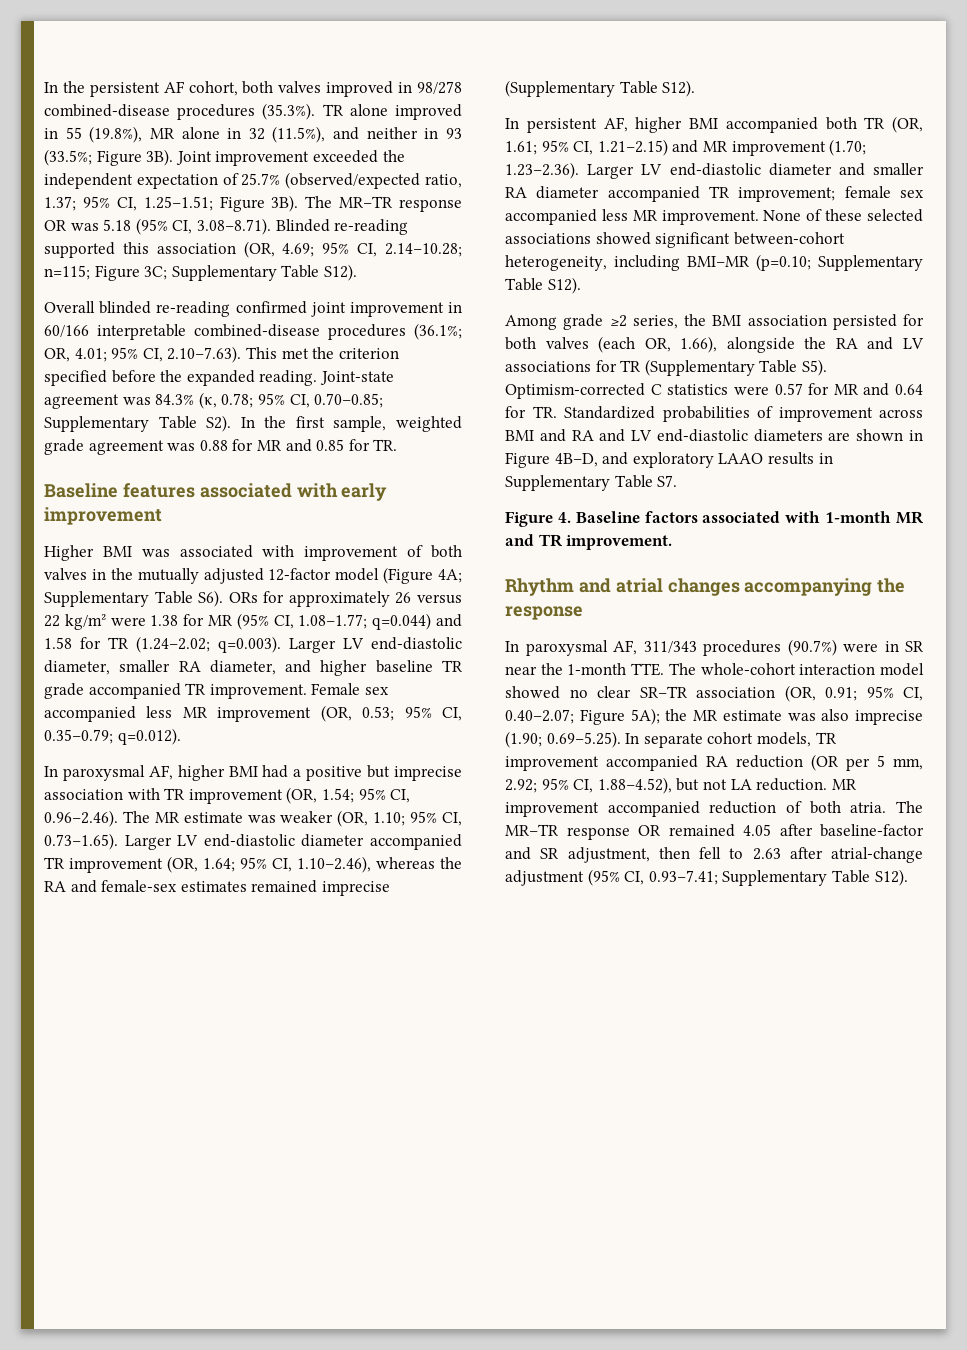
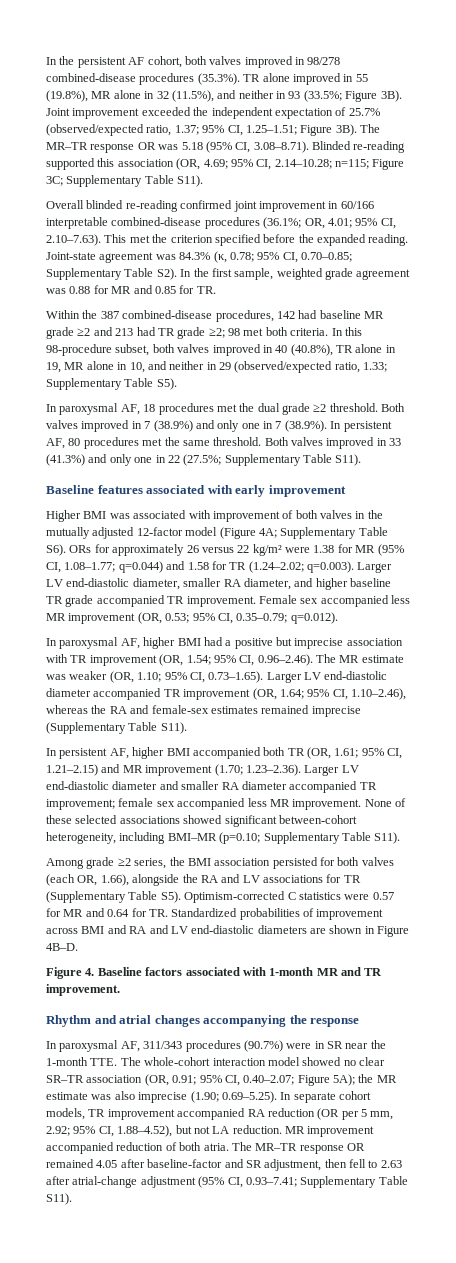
[323,264,357,281] S12). -> [177,175,204,187] S11).
(398, 445) none -> [46,310,384,322] [46,327,362,339] [46,344,396,356] [46,361,388,373] [46,378,177,390] [46,403,406,415] [46,420,392,432] [46,437,402,449] [46,454,362,466] // Within the 387 combined-disease procedures, 142 had baseline MR grade ≥2 and 213 had TR grade ≥2; 98 met both criteria. In this 98-procedure subset, both valves improved in 40 (40.8%), TR alone in 19, MR alone in 10, and neither in 29 (observed/expected ratio, 1.33; Supplementary Table S5). // In paroxysmal AF, 18 procedures met the dual grade ≥2 threshold. Both valves improved in 7 (38.9%) and only one in 7 (38.9%). In persistent AF, 80 procedures met the same threshold. Both valves improved in 33 (41.3%) and only one in 22 (27.5%; Supplementary Table S11).
[662,80,696,97] S12). -> [160,722,187,734] S11).
[547,277,581,294] S12). -> [374,832,401,844] S11).
[554,452,833,468] [505,475,678,491] 4B–D, and exploratory LAAO results in Supplementary Table S7. -> [46,943,78,951] 4B–D.
[874,869,908,886] S12). -> [46,1193,72,1205] S11).

